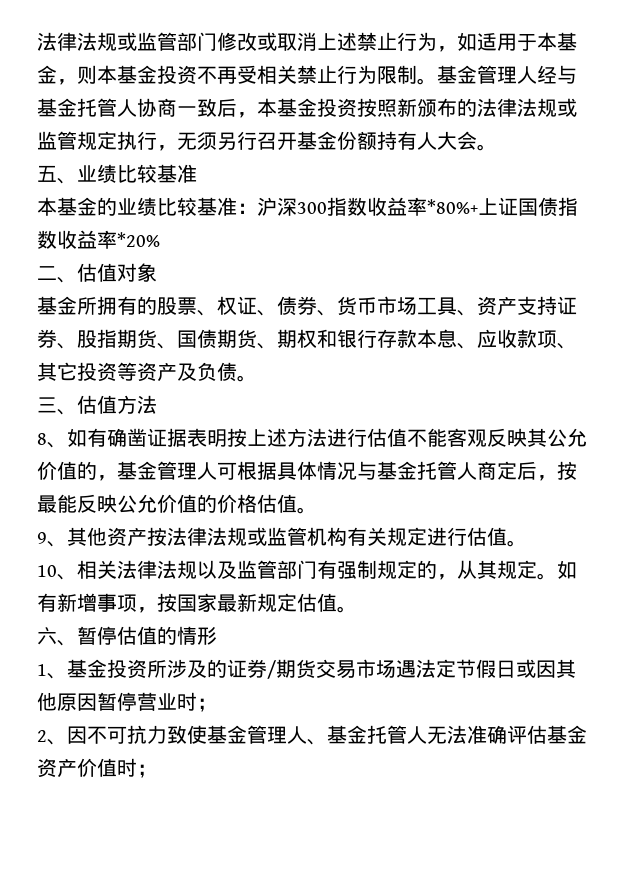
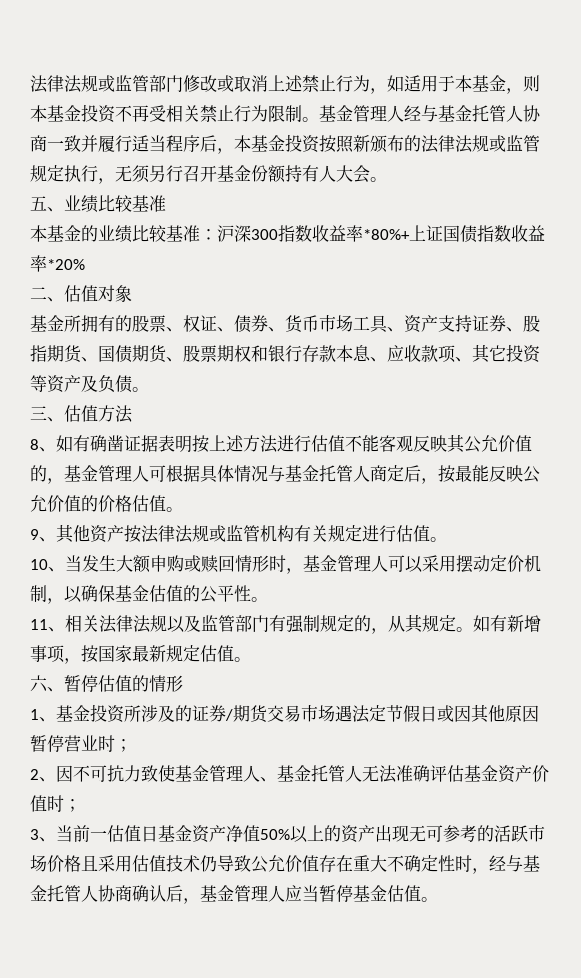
(217, 107) none -> [81,135,200,152] 并履行适当程序
(277, 346) none -> [183,345,217,362] 股票
(77, 577) none -> [65,555,541,574] [30,585,268,604] [30,619,65,632] 当发生大额申购或赎回情形时，基金管理人可以采用摆动定价机制，以确保基金估值的公平性。 // 11、
(157, 771) none -> [30,825,545,843] [30,855,540,874] [30,885,438,904] // 3、当前一估值日基金资产净值50%以上的资产出现无可参考的活跃市场价格且采用估值技术仍导致公允价值存在重大不确定性时，经与基金托管人协商确认后，基金管理人应当暂停基金估值。

